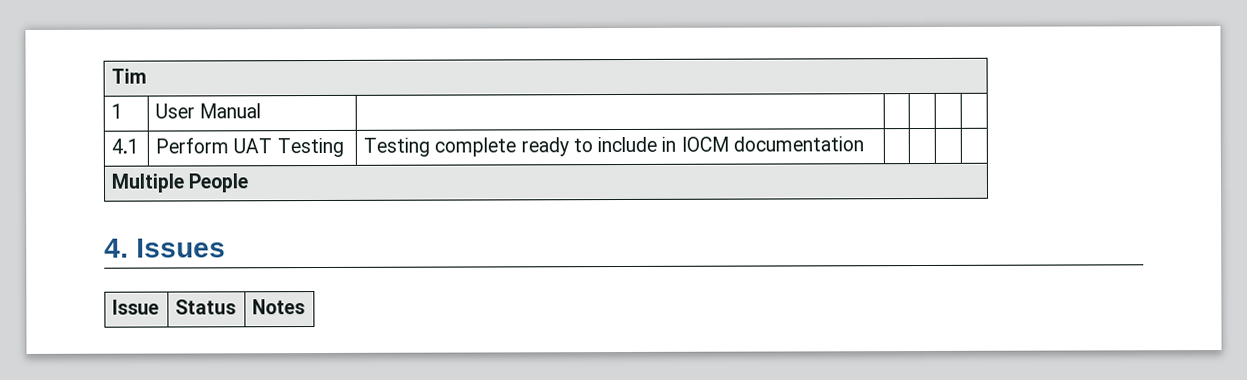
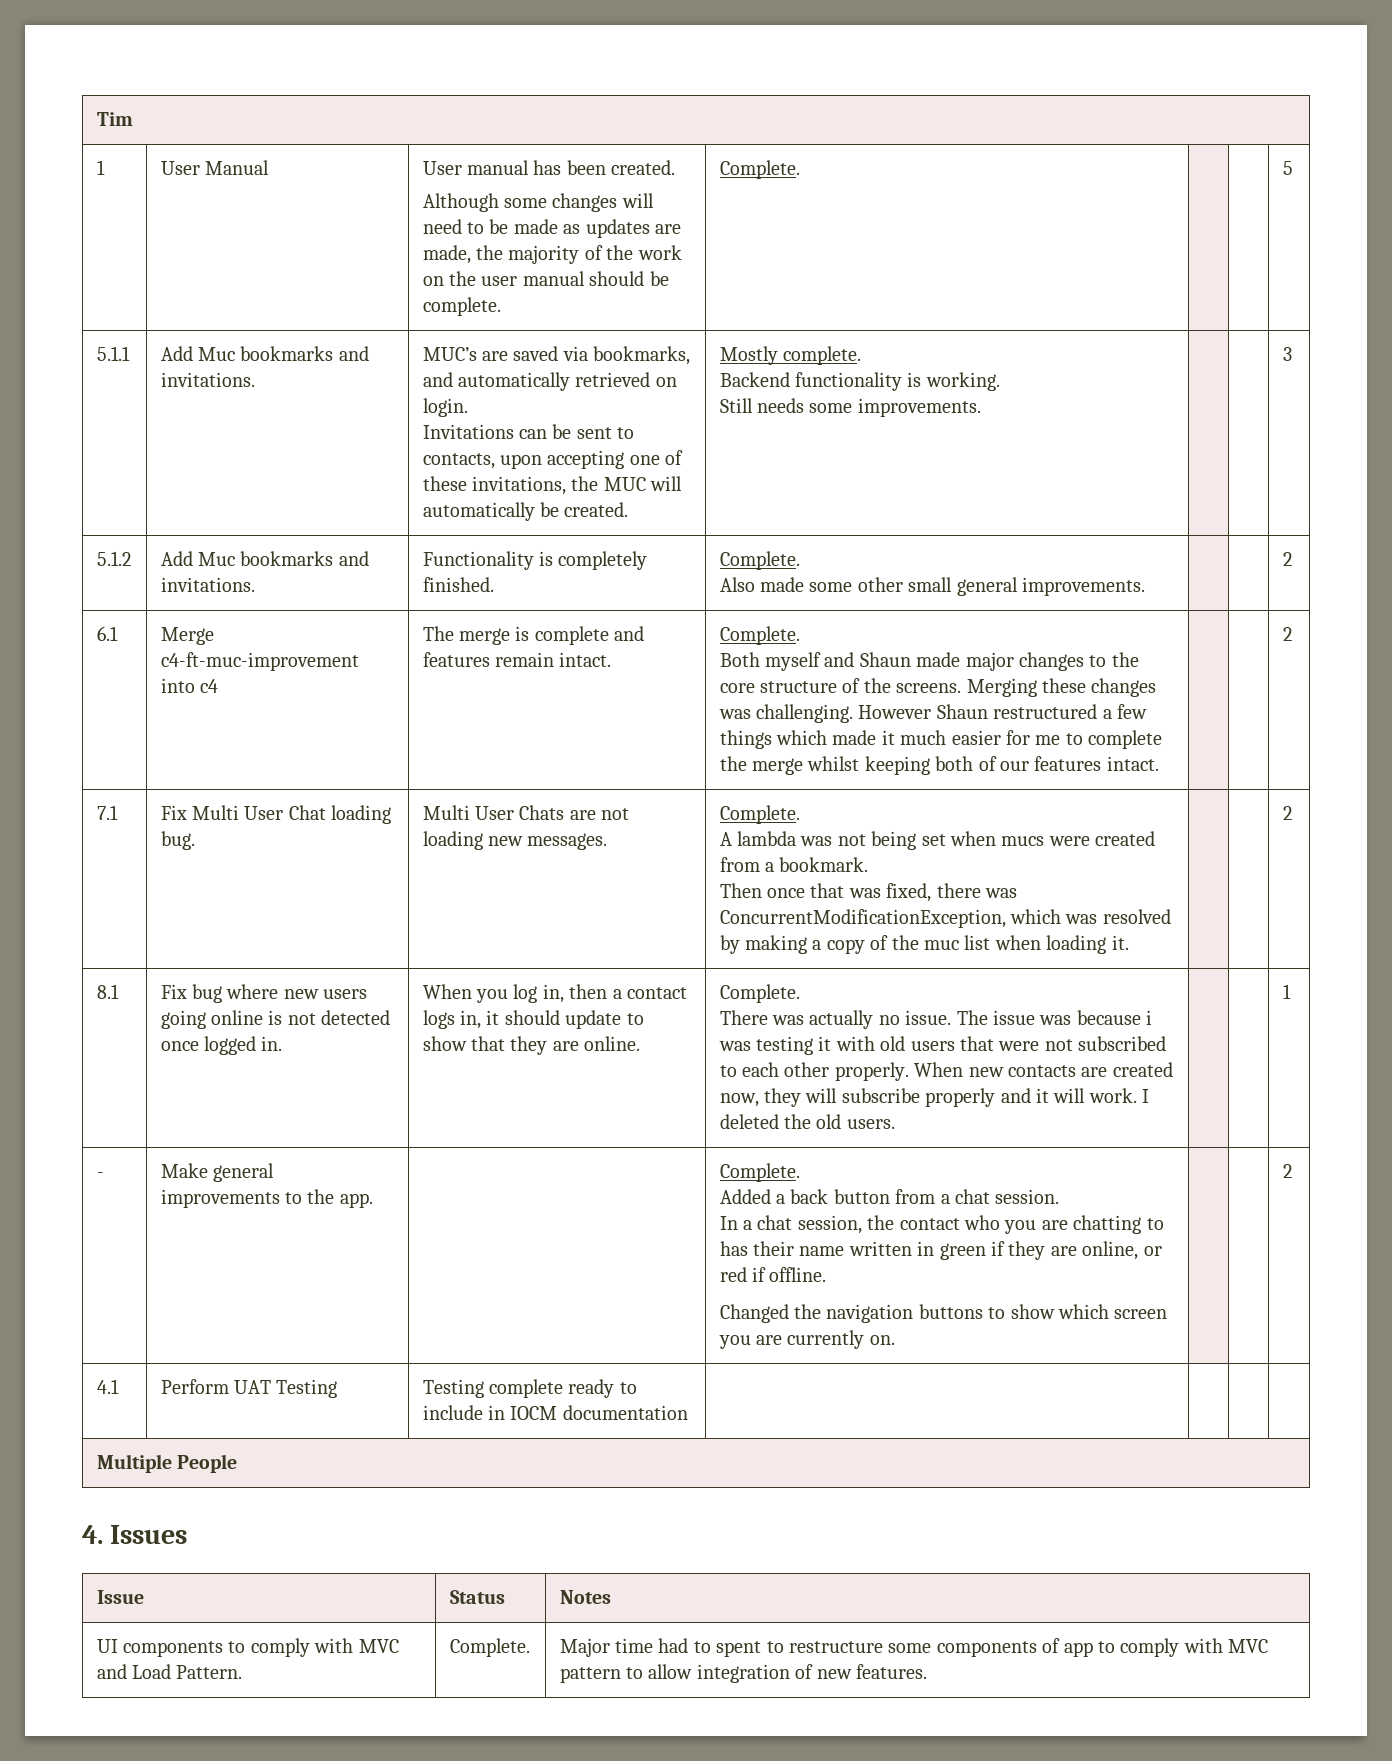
(262, 111) | | | | -> [422,160,676,175] [422,193,654,212] [422,219,682,238] [422,245,682,264] [422,271,669,286] [422,297,501,316] [719,160,800,179] [1282,161,1293,175] [96,346,130,361] [160,346,369,361] [160,372,255,387] [422,346,691,365] [422,372,677,391] [422,398,468,417] [422,424,635,439] [422,450,684,469] [422,476,683,495] [422,502,629,521] [719,346,862,365] [719,372,1000,391] [719,398,981,417] [1282,347,1292,361] [96,551,131,566] [160,551,369,566] [160,577,255,592] [422,551,648,570] [422,577,494,592] [719,551,800,570] [719,577,1146,596] [1282,552,1292,566] [96,626,118,641] [160,627,214,645] [160,652,359,671] [160,678,219,693] [422,626,645,645] [422,652,612,667] [719,626,800,645] [719,652,1139,671] [719,678,1157,697] [718,704,1148,723] [719,730,1163,749] [719,756,1159,775] [1282,627,1292,641] [96,805,118,820] [160,805,392,824] [160,831,195,850] [422,805,630,820] [422,831,608,850] [719,805,800,824] [719,831,1156,850] [719,857,869,872] [719,883,1018,902] [719,909,1171,928] [719,935,1129,954] [1282,806,1292,820] [96,984,119,999] [160,984,368,1003] [160,1010,391,1029] [160,1036,283,1055] [422,984,688,1003] [422,1010,644,1029] [422,1036,641,1055] [719,984,800,1003] [719,1010,1153,1029] [718,1036,1167,1055] [719,1062,1173,1081] [719,1088,1150,1107] [719,1114,895,1129] [1282,984,1291,999] [96,1172,104,1178] [160,1163,275,1182] [160,1189,373,1208] [719,1163,800,1182] [719,1189,1060,1204] [719,1215,1164,1234] [719,1241,1162,1260] [719,1267,827,1282] [719,1304,1168,1323] [718,1330,895,1349] [1282,1164,1292,1178] User manual has been created. // Although some changes will need to be made as updates are made, the majority of the work on the user manual should be complete. | Complete. | | | 5 // 5.1.1 | Add Muc bookmarks and invitations. | MUC’s are saved via bookmarks, and automatically retrieved on login. // Invitations can be sent to contacts, upon accepting one of these invitations, the MUC will automatically be created. | Mostly complete. // Backend functionality is working. // Still needs some improvements. | | | 3 // 5.1.2 | Add Muc bookmarks and invitations. | Functionality is completely finished. | Complete. // Also made some other small general improvements. | | | 2 // 6.1 | Merge c4-ft-muc-improvement into c4 | The merge is complete and features remain intact. | Complete. // Both myself and Shaun made major changes to the core structure of the screens. Merging these changes was challenging. However Shaun restructured a few things which made it much easier for me to complete the merge whilst keeping both of our features intact. | | | 2 // 7.1 | Fix Multi User Chat loading bug. | Multi User Chats are not loading new messages. | Complete. // A lambda was not being set when mucs were created from a bookmark. // Then once that was fixed, there was ConcurrentModificationException, which was resolved by making a copy of the muc list when loading it. | | | 2 // 8.1 | Fix bug where new users going online is not detected once logged in. | When you log in, then a contact logs in, it should update to show that they are online. | Complete. // There was actually no issue. The issue was because i was testing it with old users that were not subscribed to each other properly. When new contacts are created now, they will subscribe properly and it will work. I deleted the old users. | | | 1 // - | Make general improvements to the app. | | Complete. // Added a back button from a chat session. // In a chat session, the contact who you are chatting to has their name written in green if they are online, or red if offline. // Changed the navigation buttons to show which screen you are currently on. | | | 2
(306, 307) none -> [96,1638,399,1657] [96,1664,243,1679] [449,1638,530,1657] [559,1638,1269,1657] [559,1664,928,1683] // UI components to comply with MVC and Load Pattern. | Complete. | Major time had to spent to restructure some components of app to comply with MVC pattern to allow integration of new features.

